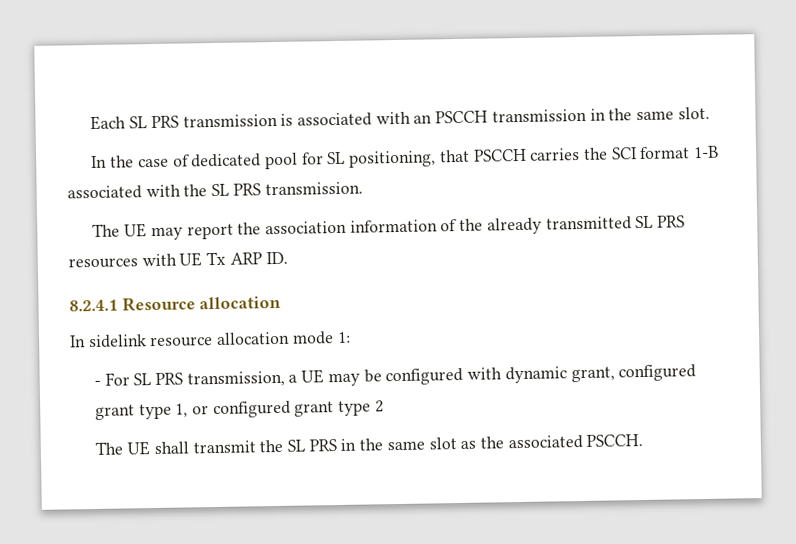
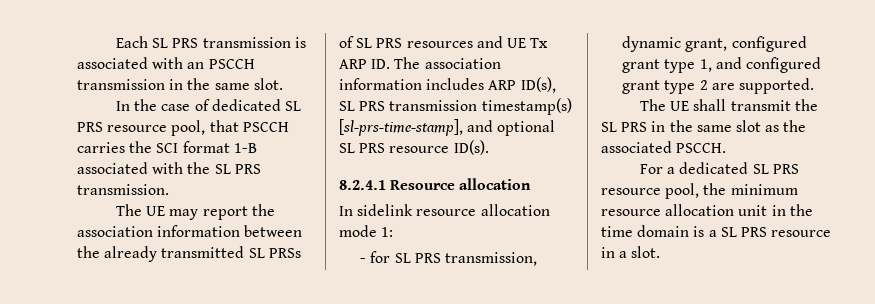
[264,150,437,170] pool for SL positioning, -> [285,101,302,111] [77,120,206,136] SL PRS resource pool,
[440,219,458,232] of -> [244,225,303,237] between
(654, 222) none -> [268,248,301,258] [339,36,373,48] PRSs of SL
[141,253,177,267] with -> [476,36,503,48] and
(288, 258) none -> [394,57,501,69] [339,77,556,93] [339,98,572,115] [339,119,556,136] [339,140,489,155] The association information includes ARP ID(s), SL PRS transmission timestamp(s) [sl-prs-time-stamp], and optional SL PRS resource ID(s).
[104,372,130,386] For -> [370,251,391,263] for
[288,367,503,387] a UE may be configured with -> (538, 259) none
[192,405,210,415] or -> [715,57,742,69] and
(384, 406) none -> [711,78,815,94] are supported.
(644, 440) none -> [640,162,799,174] [601,183,798,199] [601,204,813,216] [601,225,832,237] [601,246,661,258] // For a dedicated SL PRS resource pool, the minimum resource allocation unit in the time domain is a SL PRS resource in a slot.

